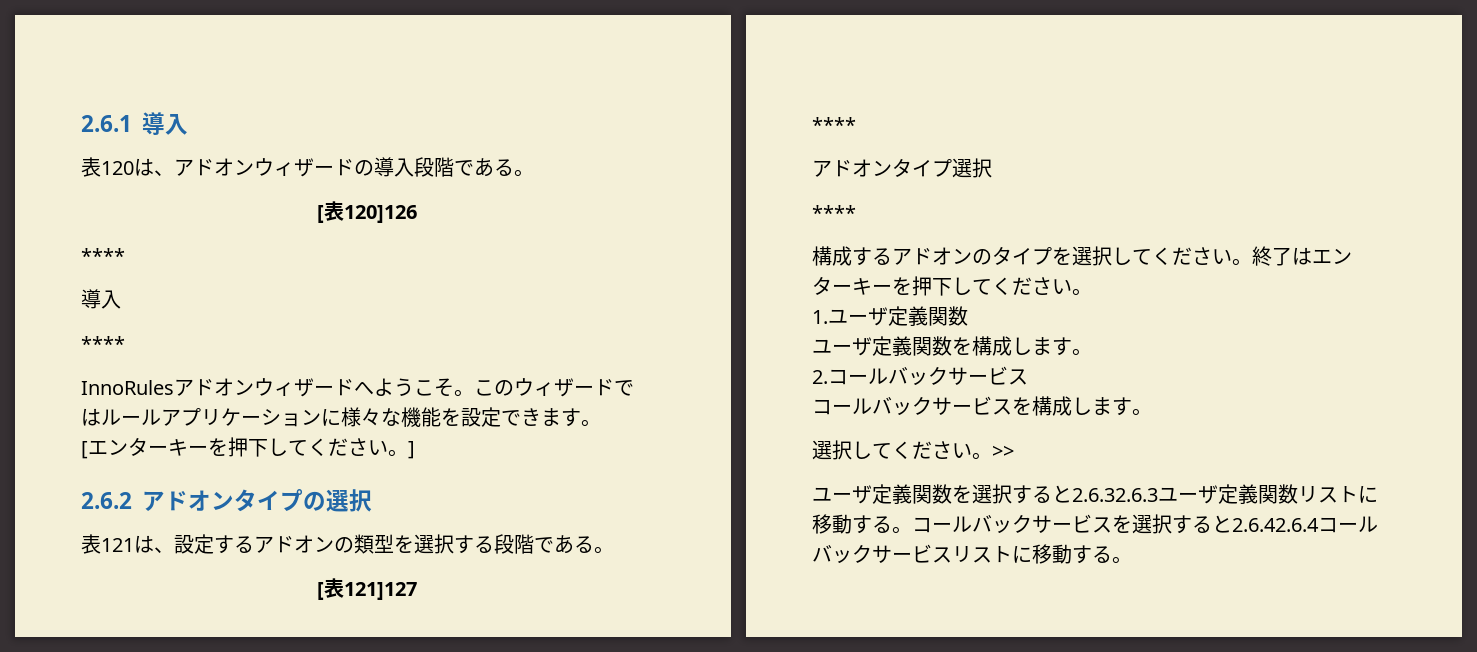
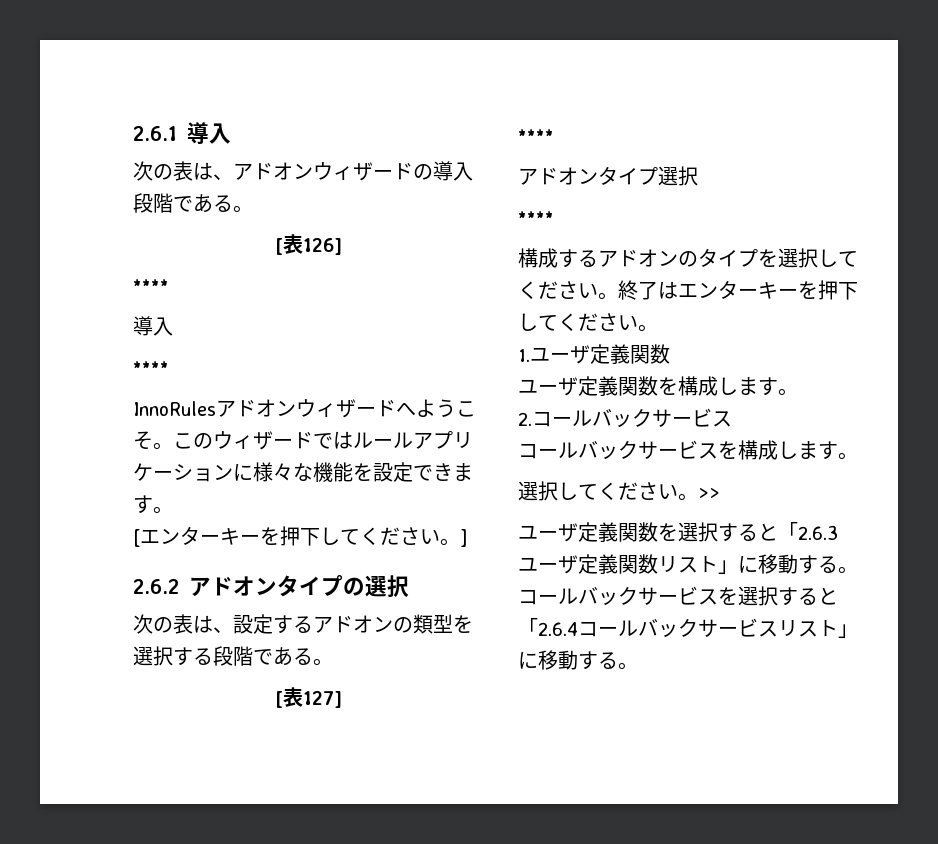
[81,157,134,177] 表120 -> [133,161,193,181] 次の表
[343,205,417,223] 120]126 -> [303,238,342,255] 126]
[81,534,134,554] 表121 -> [133,614,193,634] 次の表
[343,582,417,600] 121]127 -> [303,691,342,708] 127]
[1072,488,1158,502] 2.6.32.6.3 -> [778,522,838,540] 「2.6.3
(1358, 494) none -> [718,560,738,574] 」
[1232,518,1319,532] 2.6.42.6.4 -> [518,618,578,636] 「2.6.4
(1012, 554) none -> [838,624,858,638] 」

